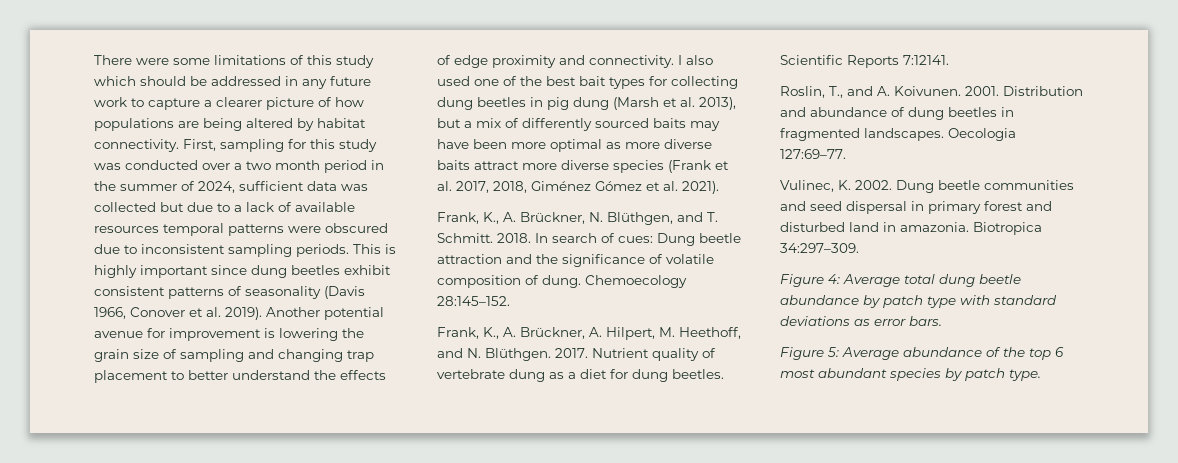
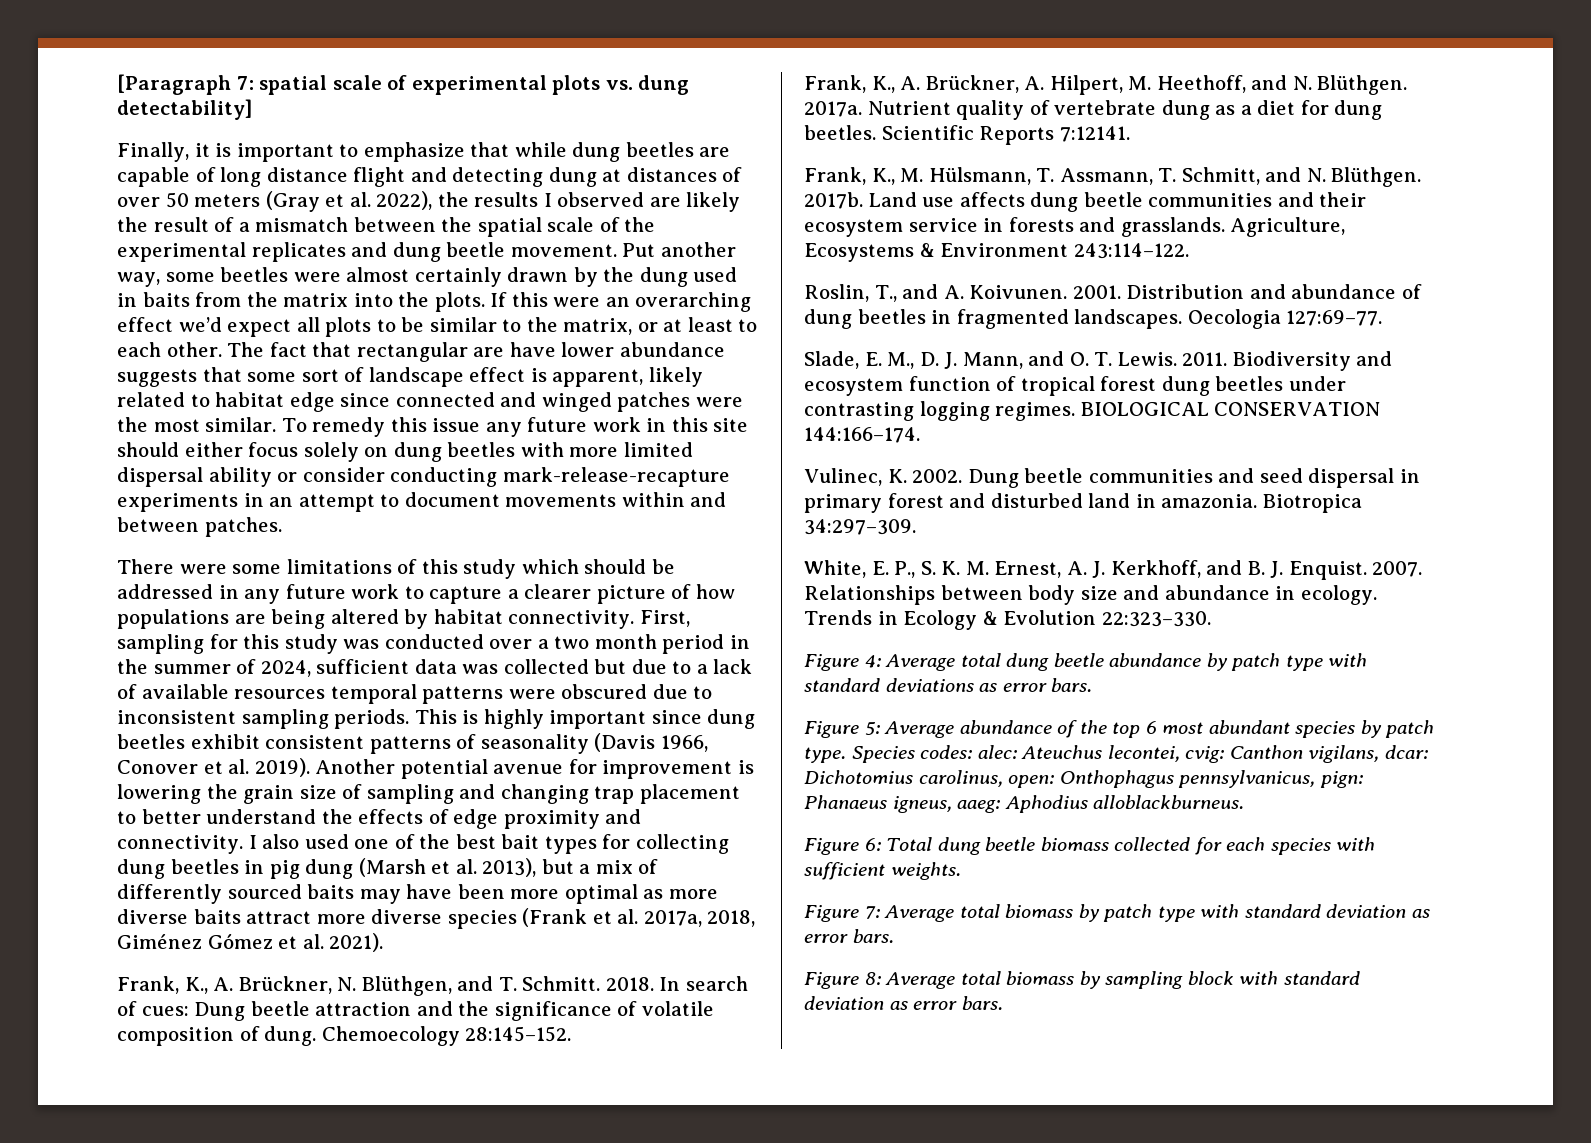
(94, 60) none -> [117,74,690,95] [117,99,252,120] [117,142,731,162] [117,167,743,187] [117,191,741,212] [117,217,656,237] [117,242,736,262] [117,267,738,287] [117,292,752,312] [117,317,758,337] [117,342,725,362] [117,367,703,387] [117,392,743,412] [117,417,749,437] [117,442,693,462] [117,467,730,487] [117,492,727,512] [117,517,282,537] [Paragraph 7: spatial scale of experimental plots vs. dung detectability] // Finally, it is important to emphasize that while dung beetles are capable of long distance flight and detecting dung at distances of over 50 meters (Gray et al. 2022), the results I observed are likely the result of a mismatch between the spatial scale of the experimental replicates and dung beetle movement. Put another way, some beetles were almost certainly drawn by the dung used in baits from the matrix into the plots. If this were an overarching effect we’d expect all plots to be similar to the matrix, or at least to each other. The fact that rectangular are have lower abundance suggests that some sort of landscape effect is apparent, likely related to habitat edge since connected and winged patches were the most similar. To remedy this issue any future work in this site should either focus solely on dung beetles with more limited dispersal ability or consider conducting mark-release-recapture experiments in an attempt to document movements within and between patches. //
[456,181,489,193] 2017, -> [643,910,702,927] 2017a,
[555,348,588,358] 2017. -> [804,101,862,117] 2017a.
(949, 60) none -> [804,167,1422,187] [804,192,1367,212] [804,217,1346,237] [804,243,1189,262] // Frank, K., M. Hülsmann, T. Assmann, T. Schmitt, and N. Blüthgen. 2017b. Land use affects dung beetle communities and their ecosystem service in forests and grasslands. Agriculture, Ecosystems & Environment 243:114–122.
(846, 154) none -> [804,351,1393,371] [804,376,1346,396] [804,401,1381,421] [804,427,920,443] // Slade, E. M., D. J. Mann, and O. T. Lewis. 2011. Biodiversity and ecosystem function of tropical forest dung beetles under contrasting logging regimes. BIOLOGICAL CONSERVATION 144:166–174.
(859, 248) none -> [804,560,1423,580] [804,585,1377,605] [804,610,1211,630] // White, E. P., S. K. M. Ernest, A. J. Kerkhoff, and B. J. Enquist. 2007. Relationships between body size and abundance in ecology. Trends in Ecology & Evolution 22:323–330.
(1041, 375) none -> [851,745,1428,763] [804,770,1363,788] [804,795,1245,813] [804,837,1376,855] [804,862,961,880] [804,904,1430,922] [804,929,894,943] [804,971,1360,989] [804,996,1003,1010] Species codes: alec: Ateuchus lecontei, cvig: Canthon vigilans, dcar: Dichotomius carolinus, open: Onthophagus pennsylvanicus, pign: Phanaeus igneus, aaeg: Aphodius alloblackburneus. // Figure 6: Total dung beetle biomass collected for each species with sufficient weights. // Figure 7: Average total biomass by patch type with standard deviation as error bars. // Figure 8: Average total biomass by sampling block with standard deviation as error bars.

